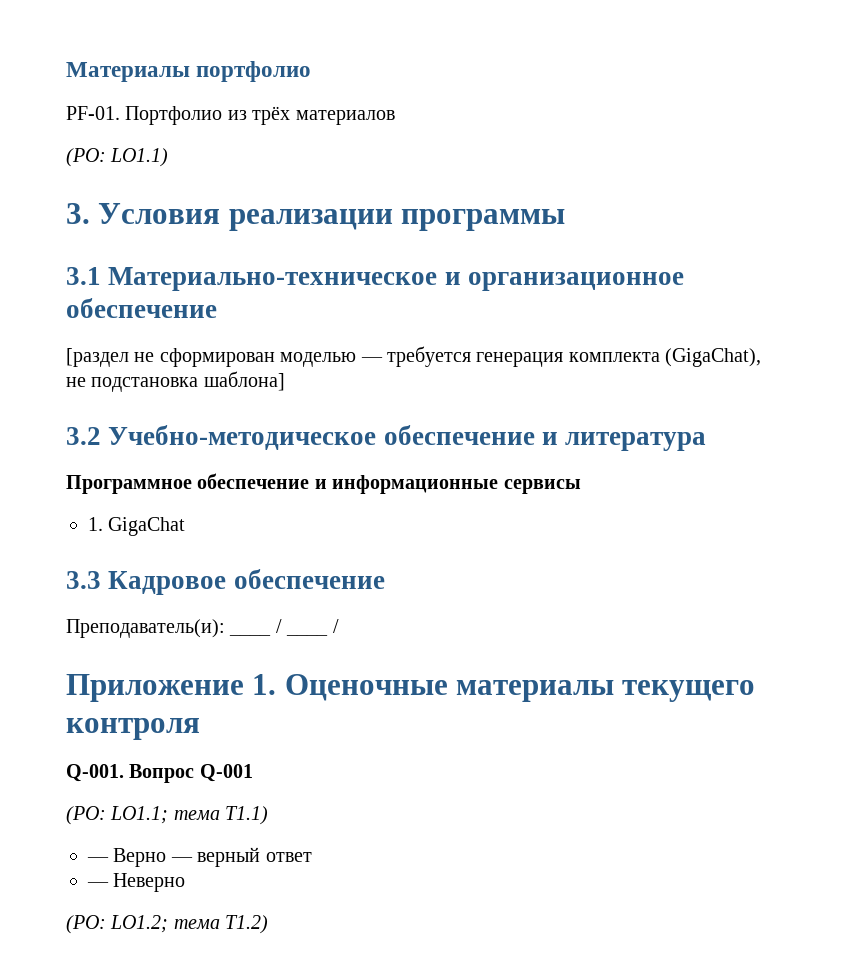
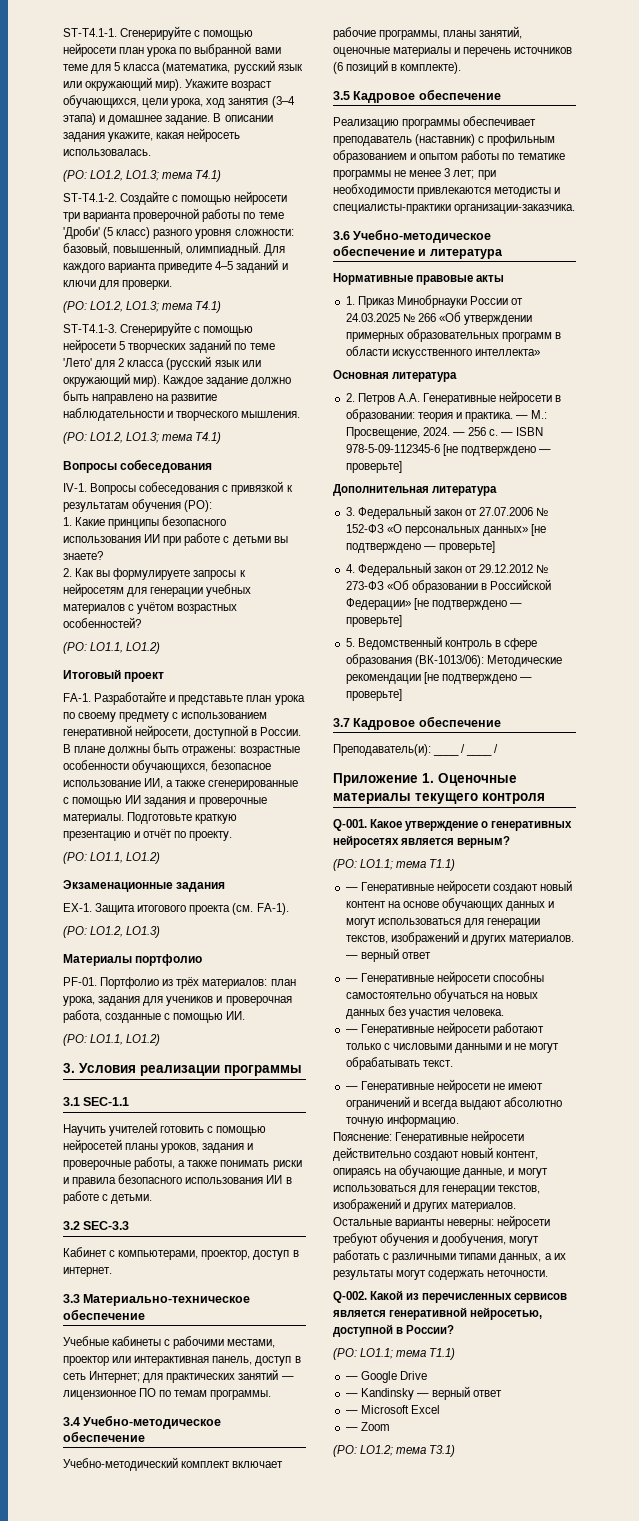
(66, 72) none -> [63,26,254,40] [63,43,281,57] [63,60,303,74] [63,77,273,91] [63,95,295,108] [63,113,273,125] [63,128,241,142] [63,149,151,156] [63,170,222,182] [63,191,288,205] [63,208,284,222] [63,226,294,239] [63,242,286,256] [63,259,288,273] [63,280,173,290] [63,301,222,313] [63,322,254,336] [63,339,275,353] [63,356,261,370] [63,373,292,387] [63,391,218,404] [63,408,301,421] [63,432,222,444] [63,459,213,473] [63,481,293,495] [63,499,213,512] [63,516,227,529] [63,533,288,546] [63,551,103,560] [63,568,246,580] [63,583,252,597] [63,602,238,614] [63,617,141,628] [63,642,161,654] [63,669,165,682] [63,691,305,705] [63,712,268,722] [63,725,302,739] [63,743,300,756] [63,760,272,773] [63,778,299,790] [63,795,267,807] [63,812,238,824] [63,829,233,841] [63,852,161,864] [63,880,226,892] [63,903,289,915] [63,926,161,938] ST-T4.1-1. Сгенерируйте с помощью нейросети план урока по выбранной вами теме для 5 класса (математика, русский язык или окружающий мир). Укажите возраст обучающихся, цели урока, ход занятия (3–4 этапа) и домашнее задание. В описании задания укажите, какая нейросеть использовалась. // (РО: LO1.2, LO1.3; тема T4.1) // ST-T4.1-2. Создайте с помощью нейросети три варианта проверочной работы по теме 'Дроби' (5 класс) разного уровня сложности: базовый, повышенный, олимпиадный. Для каждого варианта приведите 4–5 заданий и ключи для проверки. // (РО: LO1.2, LO1.3; тема T4.1) // ST-T4.1-3. Сгенерируйте с помощью нейросети 5 творческих заданий по теме 'Лето' для 2 класса (русский язык или окружающий мир). Каждое задание должно быть направлено на развитие наблюдательности и творческого мышления. // (РО: LO1.2, LO1.3; тема T4.1) // Вопросы собеседования // IV-1. Вопросы собеседования с привязкой к результатам обучения (РО): // 1. Какие принципы безопасного использования ИИ при работе с детьми вы знаете? // 2. Как вы формулируете запросы к нейросетям для генерации учебных материалов с учётом возрастных особенностей? // (РО: LO1.1, LO1.2) // Итоговый проект // FA-1. Разработайте и представьте план урока по своему предмету с использованием генеративной нейросети, доступной в России. В плане должны быть отражены: возрастные особенности обучающихся, безопасное использование ИИ, а также сгенерированные с помощью ИИ задания и проверочные материалы. Подготовьте краткую презентацию и отчёт по проекту. // (РО: LO1.1, LO1.2) // Экзаменационные задания // EX-1. Защита итогового проекта (см. FA-1). // (РО: LO1.2, LO1.3) //
[295,110,395,125] [66,148,169,167] материалов // (РО: LO1.1) -> [202,979,296,989] [63,996,292,1006] [63,1010,246,1023] [63,1034,161,1046] материалов: план урока, задания для учеников и проверочная работа, созданные с помощью ИИ. // (РО: LO1.1, LO1.2)
[108,267,684,291] [66,298,217,318] [66,346,762,367] [66,371,285,392] [66,425,707,451] [66,473,581,494] [88,517,186,536] [66,571,101,589] Материально-техническое и организационное обеспечение // [раздел не сформирован моделью — требуется генерация комплекта (GigaChat), не подстановка шаблона] // 3.2 Учебно-методическое обеспечение и литература // Программное обеспечение и информационные сервисы // 1. GigaChat // 3.3 -> [83,1097,130,1106] [63,1122,267,1136] [63,1139,254,1153] [63,1157,302,1170] [63,1174,292,1187] [63,1191,153,1204] [63,1221,130,1230] [63,1247,299,1260] [63,1267,112,1277] [63,1294,251,1306] [63,1309,145,1320] [63,1336,276,1349] [63,1356,301,1366] [63,1369,294,1383] [63,1388,272,1400] [63,1415,222,1429] [63,1431,145,1442] [63,1457,284,1471] [333,26,523,40] [333,47,573,57] [333,60,462,74] [333,89,501,103] [333,116,537,129] [333,134,556,146] [333,150,565,163] [333,168,496,180] [333,184,561,197] [333,204,576,214] [333,229,492,243] [333,245,503,259] [333,273,505,285] [345,295,524,308] [345,312,533,325] [345,329,561,342] [345,346,540,359] [333,370,458,382] [345,391,562,405] [345,409,548,422] [345,427,544,439] [345,444,551,456] [345,461,402,473] [333,484,498,496] [345,505,549,519] [345,524,547,536] [345,541,495,553] [345,562,549,576] [345,579,552,593] [345,598,522,610] [345,615,402,627] [345,636,538,650] [345,654,562,667] [345,672,532,684] [345,689,402,701] [333,718,350,727] SEC-1.1 // Научить учителей готовить с помощью нейросетей планы уроков, задания и проверочные работы, а также понимать риски и правила безопасного использования ИИ в работе с детьми. // 3.2 SEC-3.3 // Кабинет с компьютерами, проектор, доступ в интернет. // 3.3 Материально-техническое обеспечение // Учебные кабинеты с рабочими местами, проектор или интерактивная панель, доступ в сеть Интернет; для практических занятий — лицензионное ПО по темам программы. // 3.4 Учебно-методическое обеспечение // Учебно-методический комплект включает рабочие программы, планы занятий, оценочные материалы и перечень источников (6 позиций в комплекте). // 3.5 Кадровое обеспечение // Реализацию программы обеспечивает преподаватель (наставник) с профильным образованием и опытом работы по тематике программы не менее 3 лет; при необходимости привлекаются методисты и специалисты-практики организации-заказчика. // 3.6 Учебно-методическое обеспечение и литература // Нормативные правовые акты // 1. Приказ Минобрнауки России от 24.03.2025 № 266 «Об утверждении примерных образовательных программ в области искусственного интеллекта» // Основная литература // 2. Петров А.А. Генеративные нейросети в образовании: теория и практика. — М.: Просвещение, 2024. — 256 с. — ISBN 978-5-09-112345-6 [не подтверждено — проверьте] // Дополнительная литература // 3. Федеральный закон от 27.07.2006 № 152-ФЗ «О персональных данных» [не подтверждено — проверьте] // 4. Федеральный закон от 29.12.2012 № 273-ФЗ «Об образовании в Российской Федерации» [не подтверждено — проверьте] // 5. Ведомственный контроль в сфере образования (ВК-1013/06): Методические рекомендации [не подтверждено — проверьте] // 3.7
[129,764,253,783] [66,806,269,825] [87,847,312,867] [87,873,186,892] Вопрос Q-001 // (РО: LO1.1; тема T1.1) // — Верно — верный ответ // — Неверно -> [370,819,573,831] [333,835,511,848] [333,859,456,871] [345,880,573,894] [345,898,555,911] [345,918,540,928] [345,931,575,945] [345,948,431,962] [345,971,544,985] [345,989,538,1002] [345,1006,504,1019] [345,1022,544,1036] [345,1043,560,1053] [345,1057,453,1070] [345,1079,544,1093] [345,1096,563,1110] [345,1115,459,1127] [333,1130,525,1144] [333,1147,539,1161] [333,1165,548,1178] [333,1185,541,1195] [333,1198,517,1212] [333,1215,551,1229] [333,1233,540,1246] [333,1250,566,1263] [333,1270,549,1280] [333,1290,568,1303] [333,1307,543,1320] [333,1324,455,1337] [333,1348,456,1360] [345,1371,427,1383] [345,1386,503,1400] [345,1405,440,1414] [345,1422,390,1431] Какое утверждение о генеративных нейросетях является верным? // (РО: LO1.1; тема T1.1) // — Генеративные нейросети создают новый контент на основе обучающих данных и могут использоваться для генерации текстов, изображений и других материалов. — верный ответ // — Генеративные нейросети способны самостоятельно обучаться на новых данных без участия человека. // — Генеративные нейросети работают только с числовыми данными и не могут обрабатывать текст. // — Генеративные нейросети не имеют ограничений и всегда выдают абсолютно точную информацию. // Пояснение: Генеративные нейросети действительно создают новый контент, опираясь на обучающие данные, и могут использоваться для генерации текстов, изображений и других материалов. Остальные варианты неверны: нейросети требуют обучения и дообучения, могут работать с различными типами данных, а их результаты могут содержать неточности. // Q-002. Какой из перечисленных сервисов является генеративной нейросетью, доступной в России? // (РО: LO1.1; тема T1.1) // — Google Drive // — Kandinsky — верный ответ // — Microsoft Excel // — Zoom
[225,915,269,934] T1.2) -> [429,1445,456,1457] T3.1)

